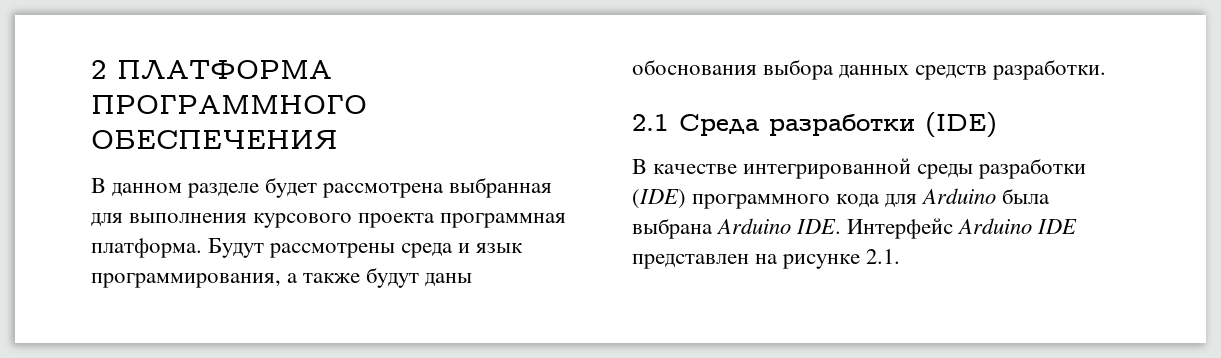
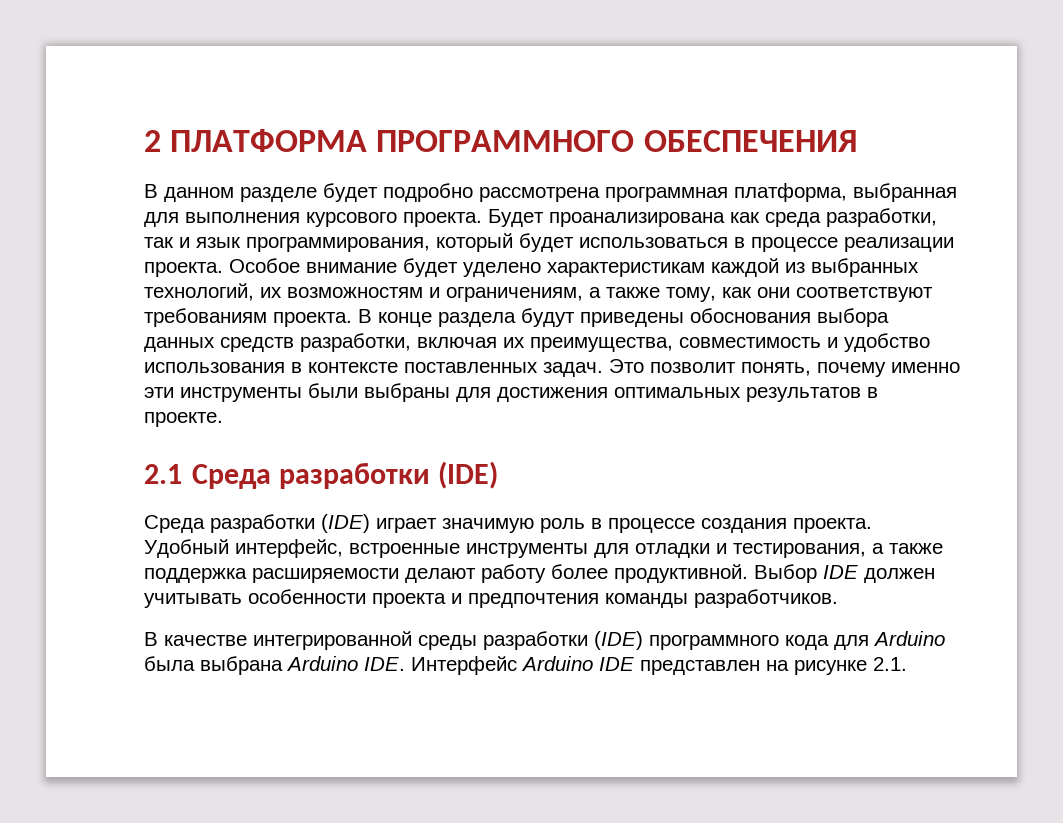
[322,177,553,198] [91,213,567,228] [91,238,524,258] [91,267,473,288] [632,59,1107,80] [632,112,998,138] рассмотрена выбранная для выполнения курсового проекта программная платформа. Будут рассмотрены среда и язык программирования, а также будут даны обоснования выбора данных средств разработки. // 2.1 Среда разработки (IDE) -> [383,183,957,202] [144,208,937,227] [144,233,954,252] [144,258,919,277] [144,283,933,302] [144,308,889,327] [144,333,930,352] [144,359,960,377] [144,383,878,402] [144,412,223,427] [144,461,499,489] [144,514,872,533] [144,539,943,558] [144,564,935,583] [144,589,838,608] подробно рассмотрена программная платформа, выбранная для выполнения курсового проекта. Будет проанализирована как среда разработки, так и язык программирования, который будет использоваться в процессе реализации проекта. Особое внимание будет уделено характеристикам каждой из выбранных технологий, их возможностям и ограничениям, а также тому, как они соответствуют требованиям проекта. В конце раздела будут приведены обоснования выбора данных средств разработки, включая их преимущества, совместимость и удобство использования в контексте поставленных задач. Это позволит понять, почему именно эти инструменты были выбраны для достижения оптимальных результатов в проекте. // 2.1 Среда разработки (IDE) // Среда разработки (IDE) играет значимую роль в процессе создания проекта. Удобный интерфейс, встроенные инструменты для отладки и тестирования, а также поддержка расширяемости делают работу более продуктивной. Выбор IDE должен учитывать особенности проекта и предпочтения команды разработчиков.

